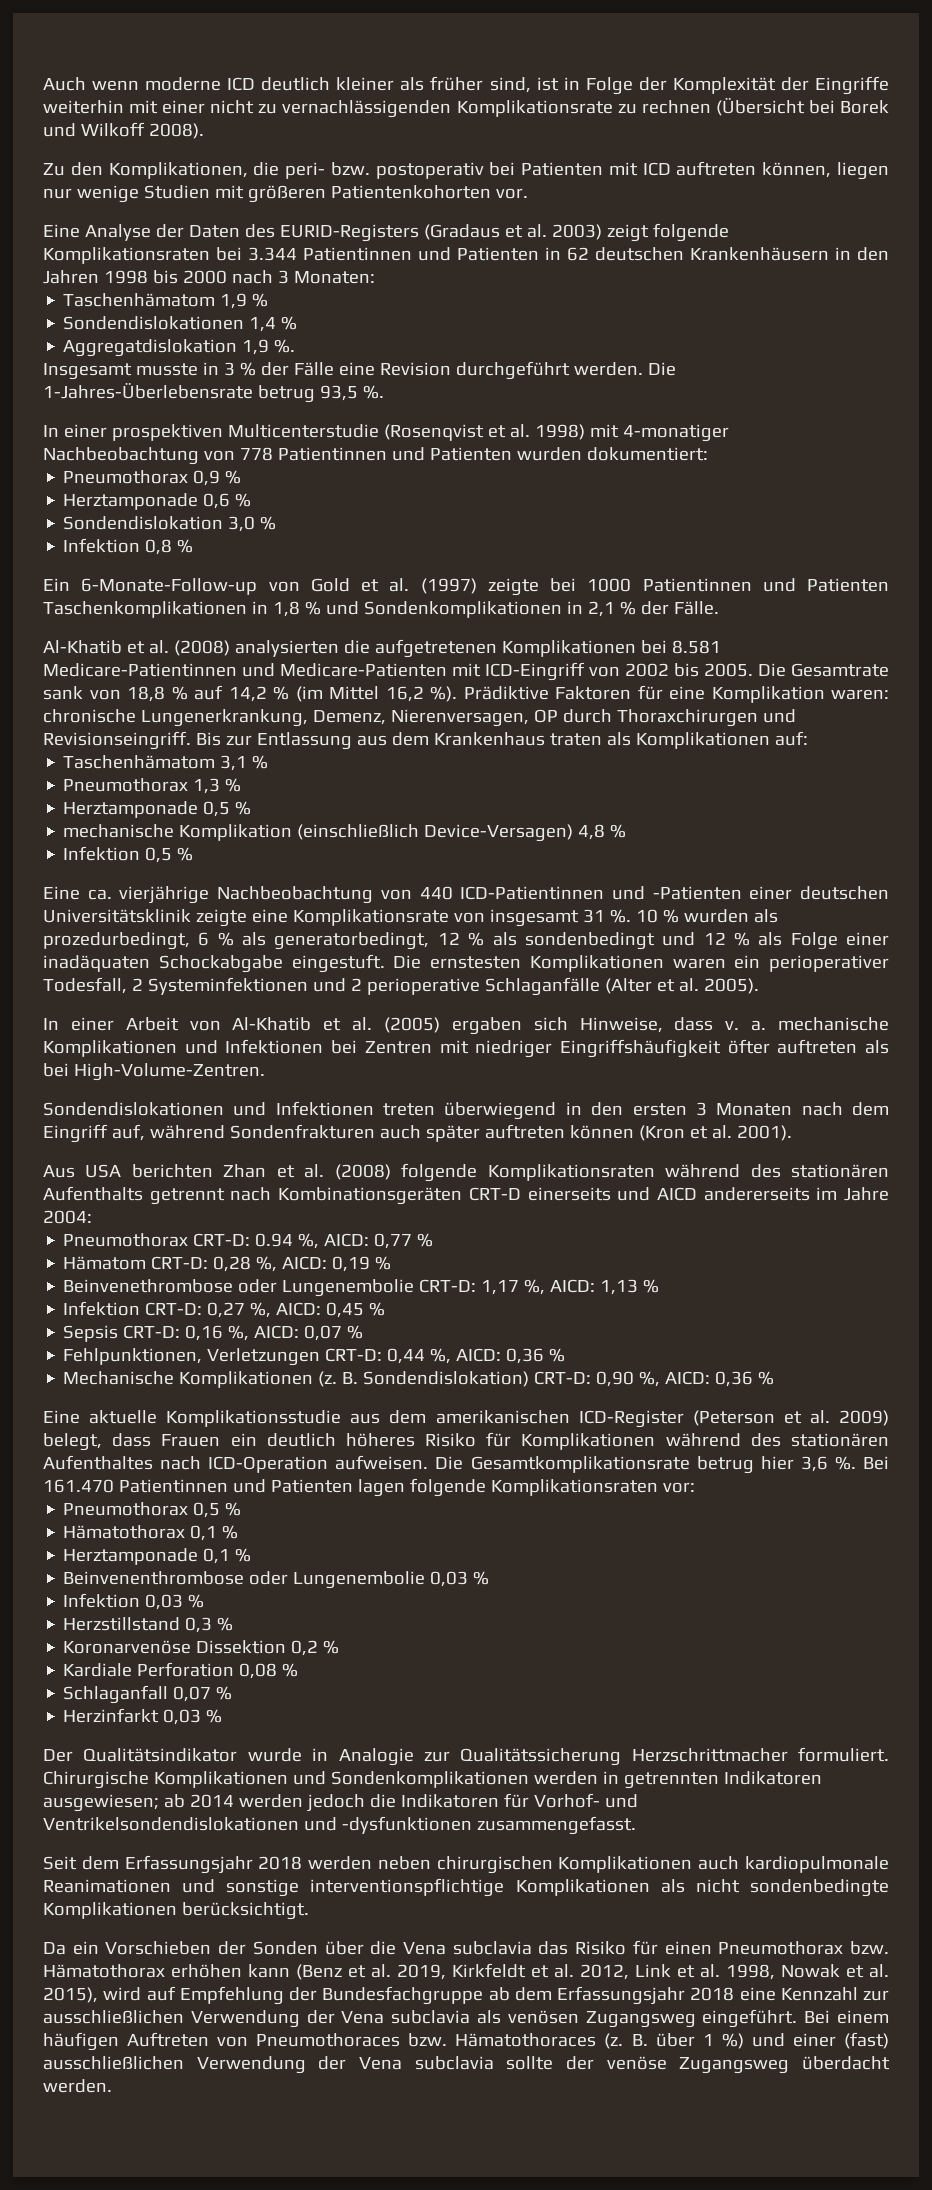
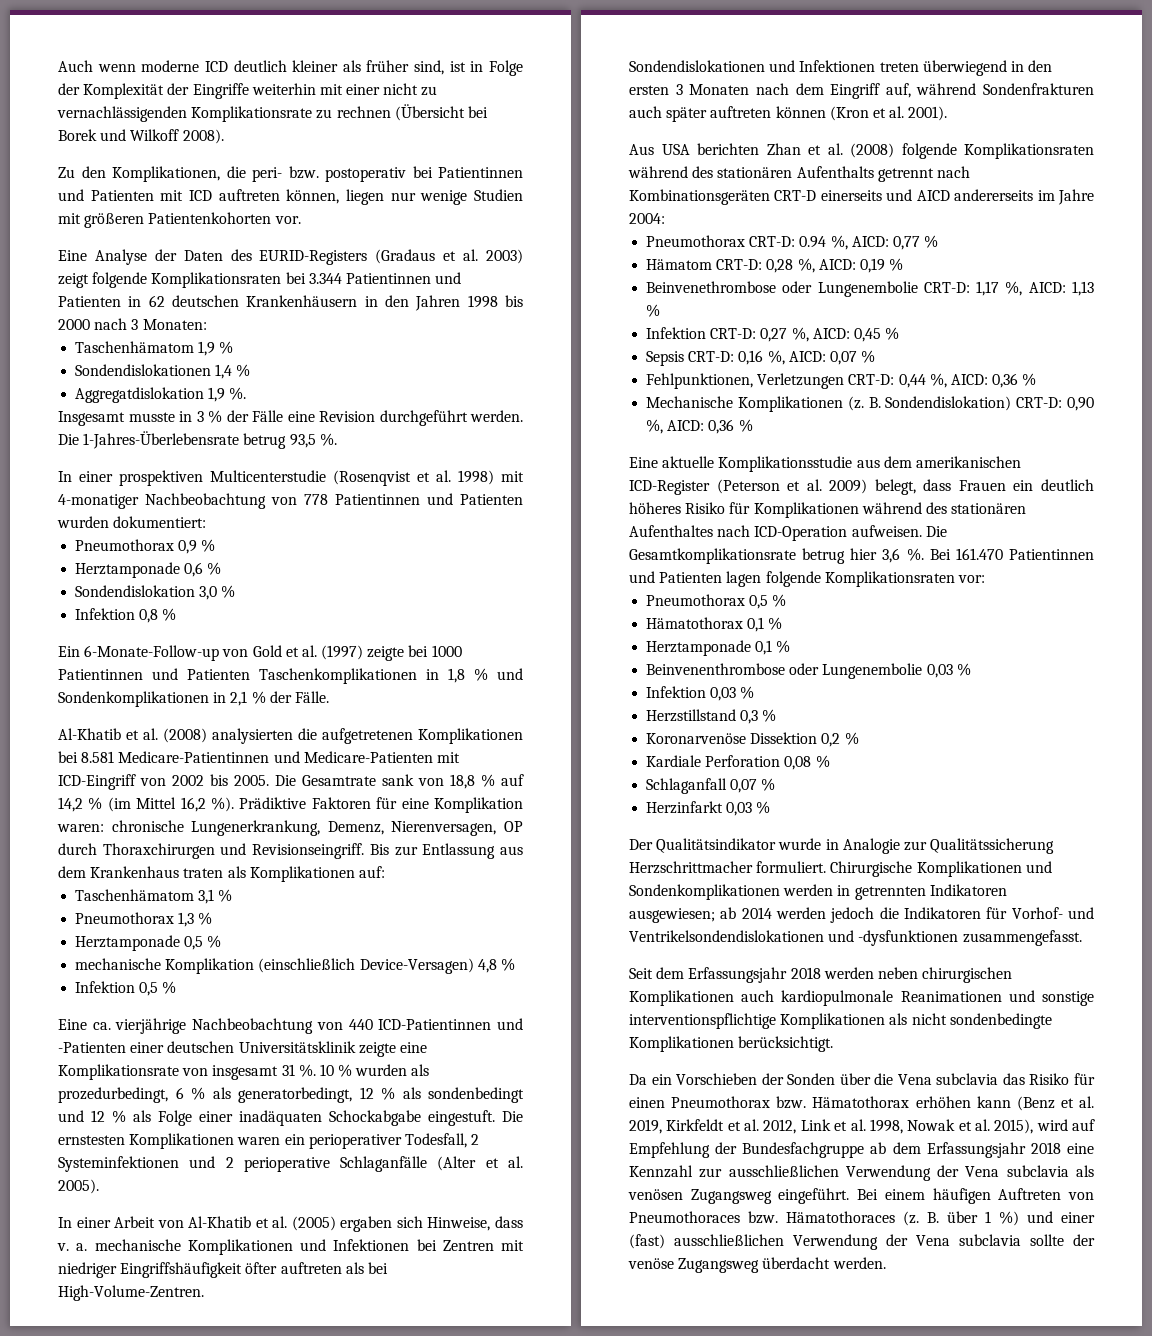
(516, 169) none -> [438,167,523,178] [58,189,84,201] Patientinnen und

